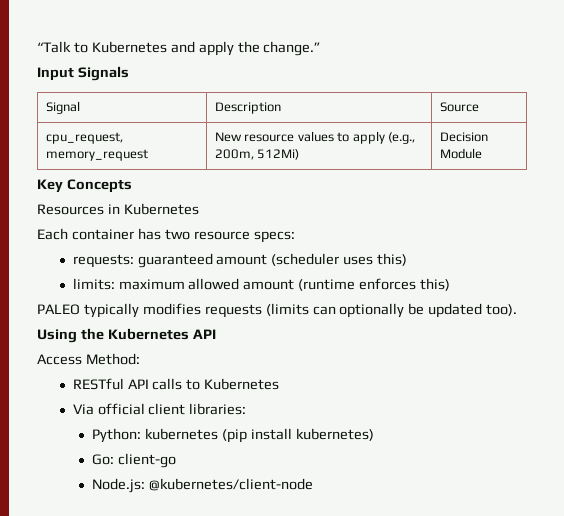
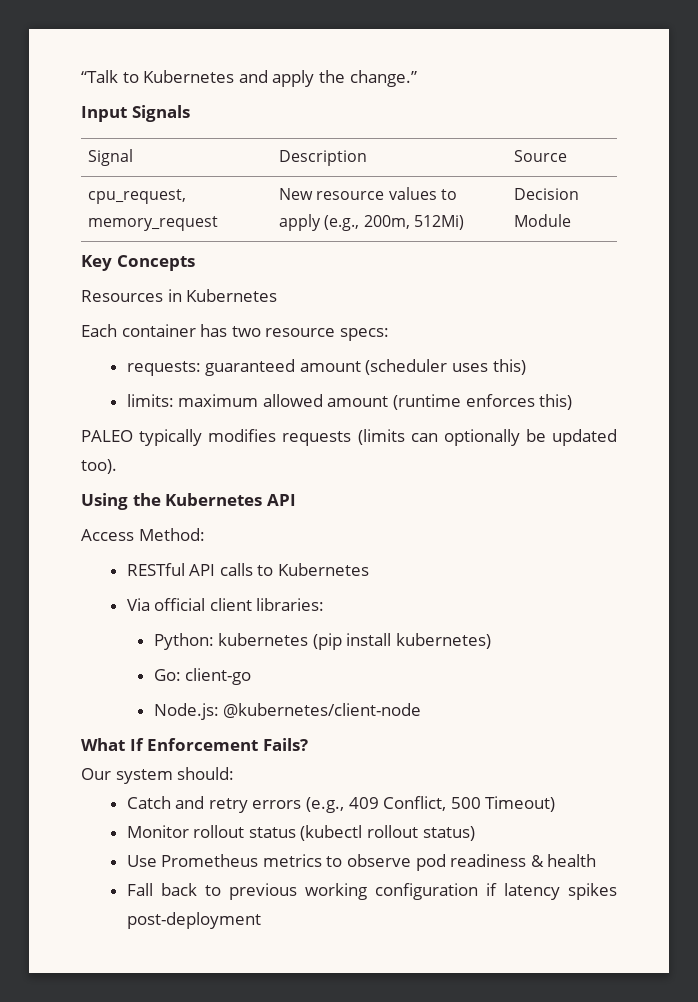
(314, 484) none -> [81,738,308,751] [81,767,235,784] [126,796,556,813] [126,825,475,841] [126,854,597,871] [126,883,617,900] [126,912,261,929] // What If Enforcement Fails? // Our system should: // Catch and retry errors (e.g., 409 Conflict, 500 Timeout) // Monitor rollout status (kubectl rollout status) // Use Prometheus metrics to observe pod readiness & health // Fall back to previous working configuration if latency spikes post-deployment

